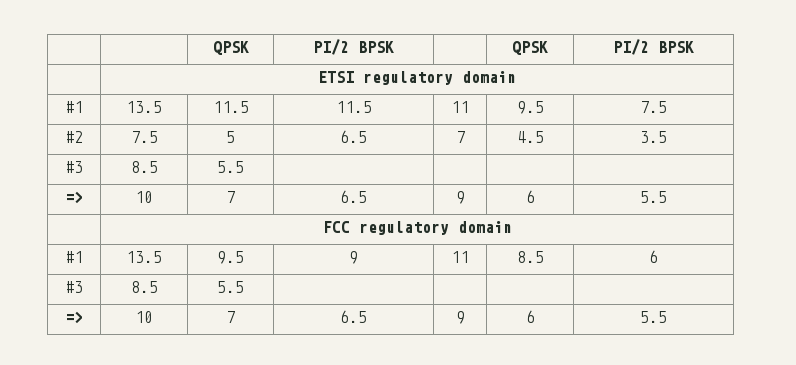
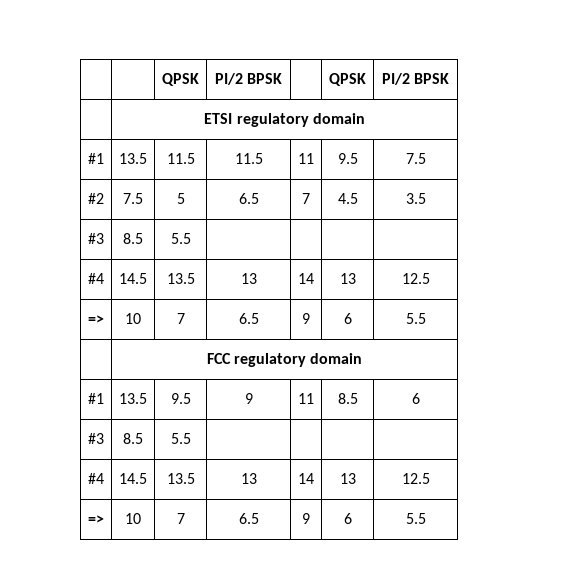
(244, 167) none -> [88,273,104,284] [119,273,147,284] [166,273,195,284] [240,273,257,284] [298,273,314,284] [339,273,356,284] [401,273,430,284] // #4 | 14.5 | 13.5 | 13 | 14 | 13 | 12.5
(244, 287) none -> [88,473,104,484] [119,473,147,484] [166,473,195,484] [240,473,257,484] [298,473,314,484] [339,473,356,484] [401,473,430,484] // #4 | 14.5 | 13.5 | 13 | 14 | 13 | 12.5

